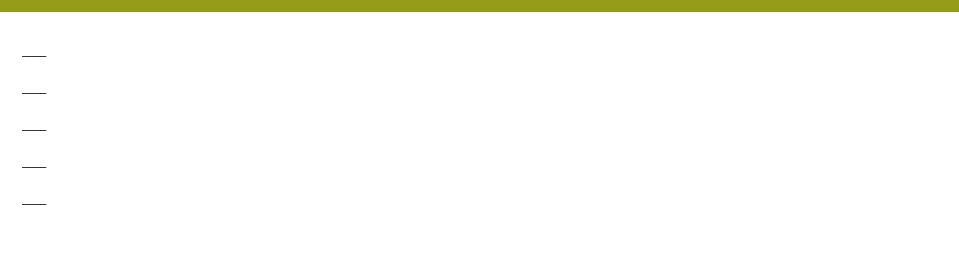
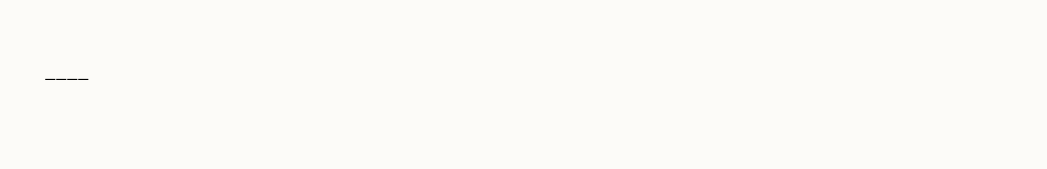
[22,55,47,57] [22,92,47,94] [22,129,47,131] [22,166,47,168] [22,203,47,205] ____ // ____ // ____ // ____ // ____ -> [45,77,89,80] ____

